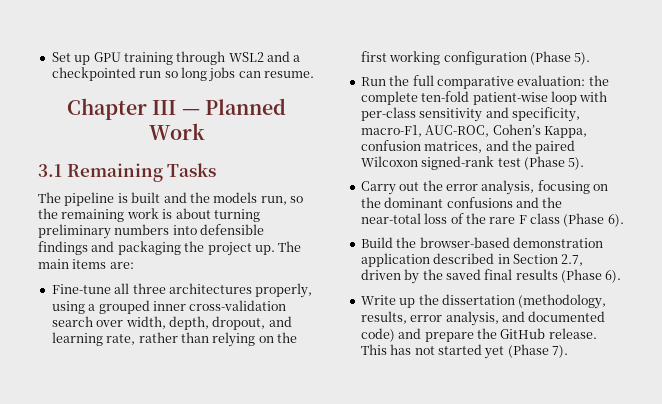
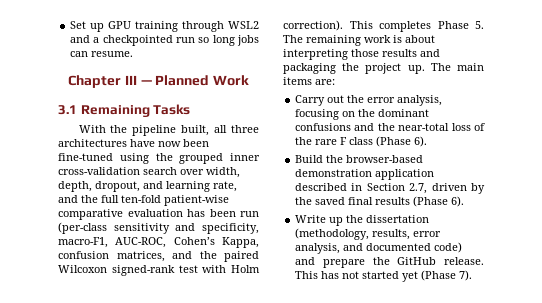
[38,192,303,206] [38,208,260,222] [38,224,265,239] [38,241,302,256] [38,259,134,269] [51,283,313,298] [51,301,96,314] The pipeline is built and the models run, so the remaining work is about turning preliminary numbers into defensible findings and packaging the project up. The main items are: // Fine-tune all three architectures properly, using a -> [78,125,259,136] [58,139,209,147] [58,153,173,164] With the pipeline built, all three architectures have now been fine-tuned using the
[138,332,297,347] [360,51,591,65] [360,75,609,89] [360,91,608,105] [360,107,416,121] rather than relying on the first working configuration (Phase 5). // Run the full comparative evaluation: the complete ten-fold patient-wise loop with per-class -> [58,195,229,206] [58,209,259,220] [58,222,107,234] and the full ten-fold patient-wise comparative evaluation has been run (per-class
[523,156,585,170] (Phase 5). -> [202,265,260,273] [283,20,484,32] [283,35,435,46] [283,49,440,60] [283,63,484,74] [283,77,335,85] with Holm correction). This completes Phase 5. The remaining work is about interpreting those results and packaging the project up. The main items are:

